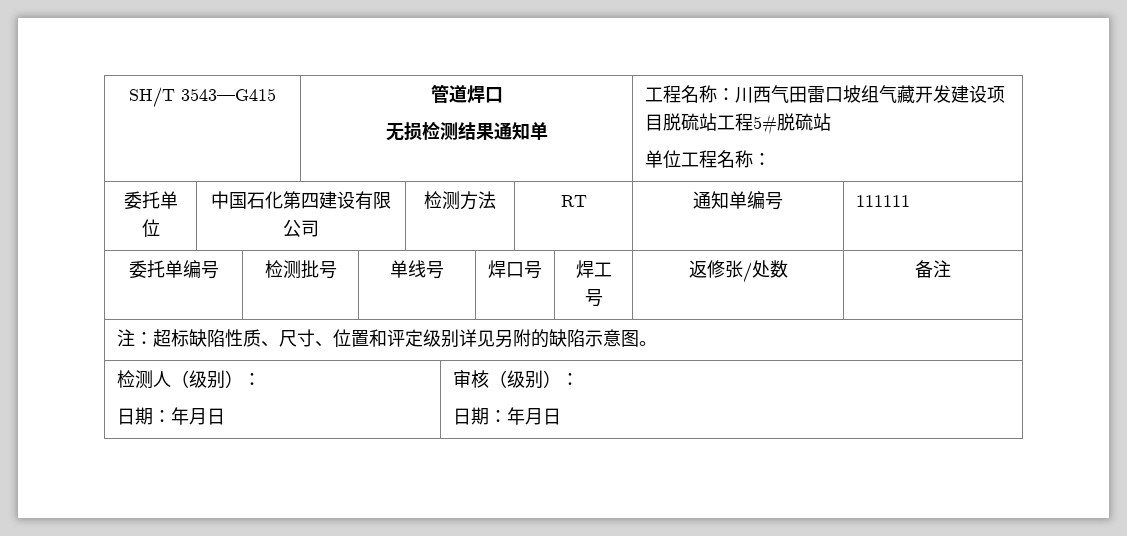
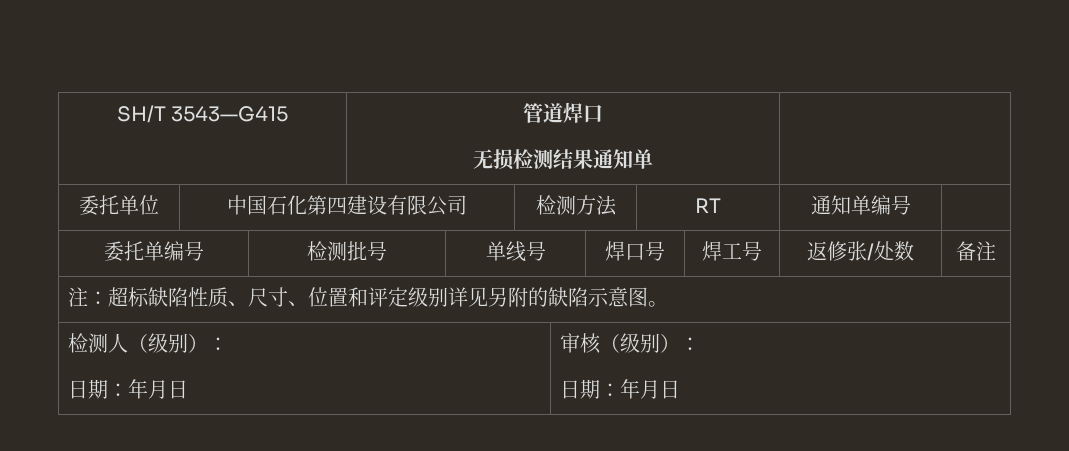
[644,85,1005,104] [644,113,831,135] [644,150,771,168] 工程名称：川西气田雷口坡组气藏开发建设项目脱硫站工程5#脱硫站 // 单位工程名称： -> (653, 159) none
[855,195,910,207] 111111 -> (911, 205) none

